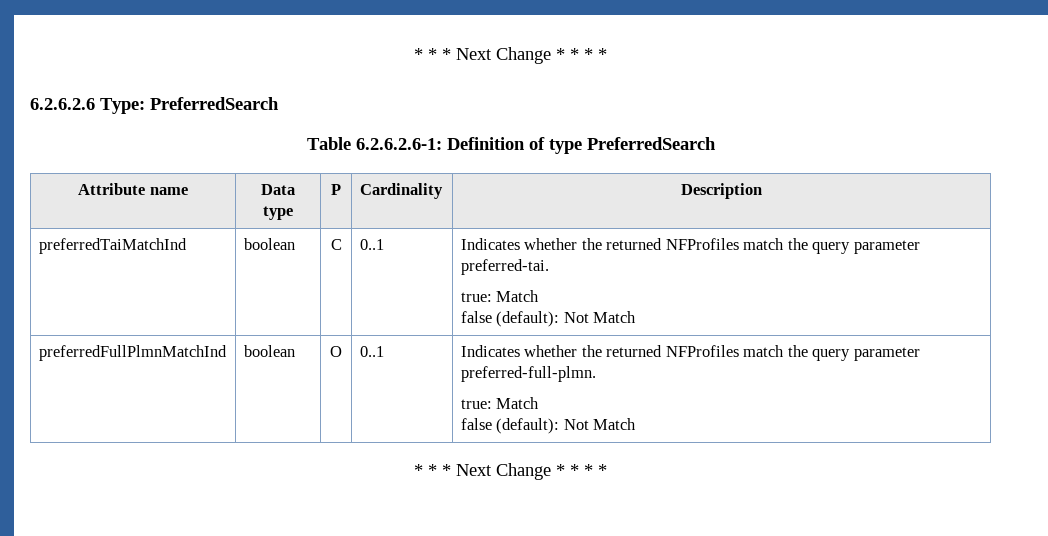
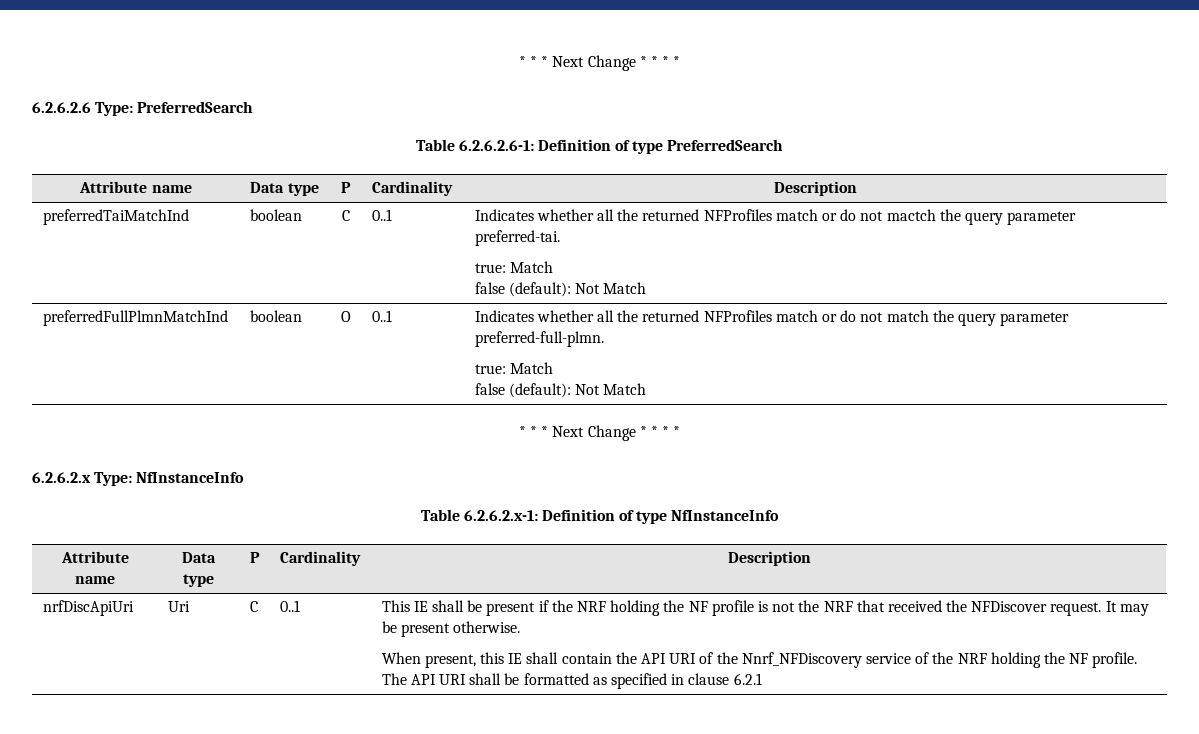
[581,238,785,250] the returned NFProfiles match -> [597,209,936,221] all the returned NFProfiles match or do not mactch
[581,345,785,357] the returned NFProfiles match -> [597,310,929,322] all the returned NFProfiles match or do not match
(607, 470) none -> [32,472,245,486] [420,509,780,524] [60,551,129,563] [75,576,115,584] [181,552,216,563] [182,574,214,587] [249,552,260,563] [279,551,361,566] [727,551,811,566] [42,600,134,616] [167,601,190,612] [250,601,258,612] [279,600,300,612] [381,600,1149,616] [381,621,521,637] [381,652,1138,668] [381,673,762,689] // 6.2.6.2.x Type: NfInstanceInfo // Table 6.2.6.2.x-1: Definition of type NfInstanceInfo // Attribute name | Data type | P | Cardinality | Description // nrfDiscApiUri | Uri | C | 0..1 | This IE shall be present if the NRF holding the NF profile is not the NRF that received the NFDiscover request. It may be present otherwise. // When present, this IE shall contain the API URI of the Nnrf_NFDiscovery service of the NRF holding the NF profile. The API URI shall be formatted as specified in clause 6.2.1

